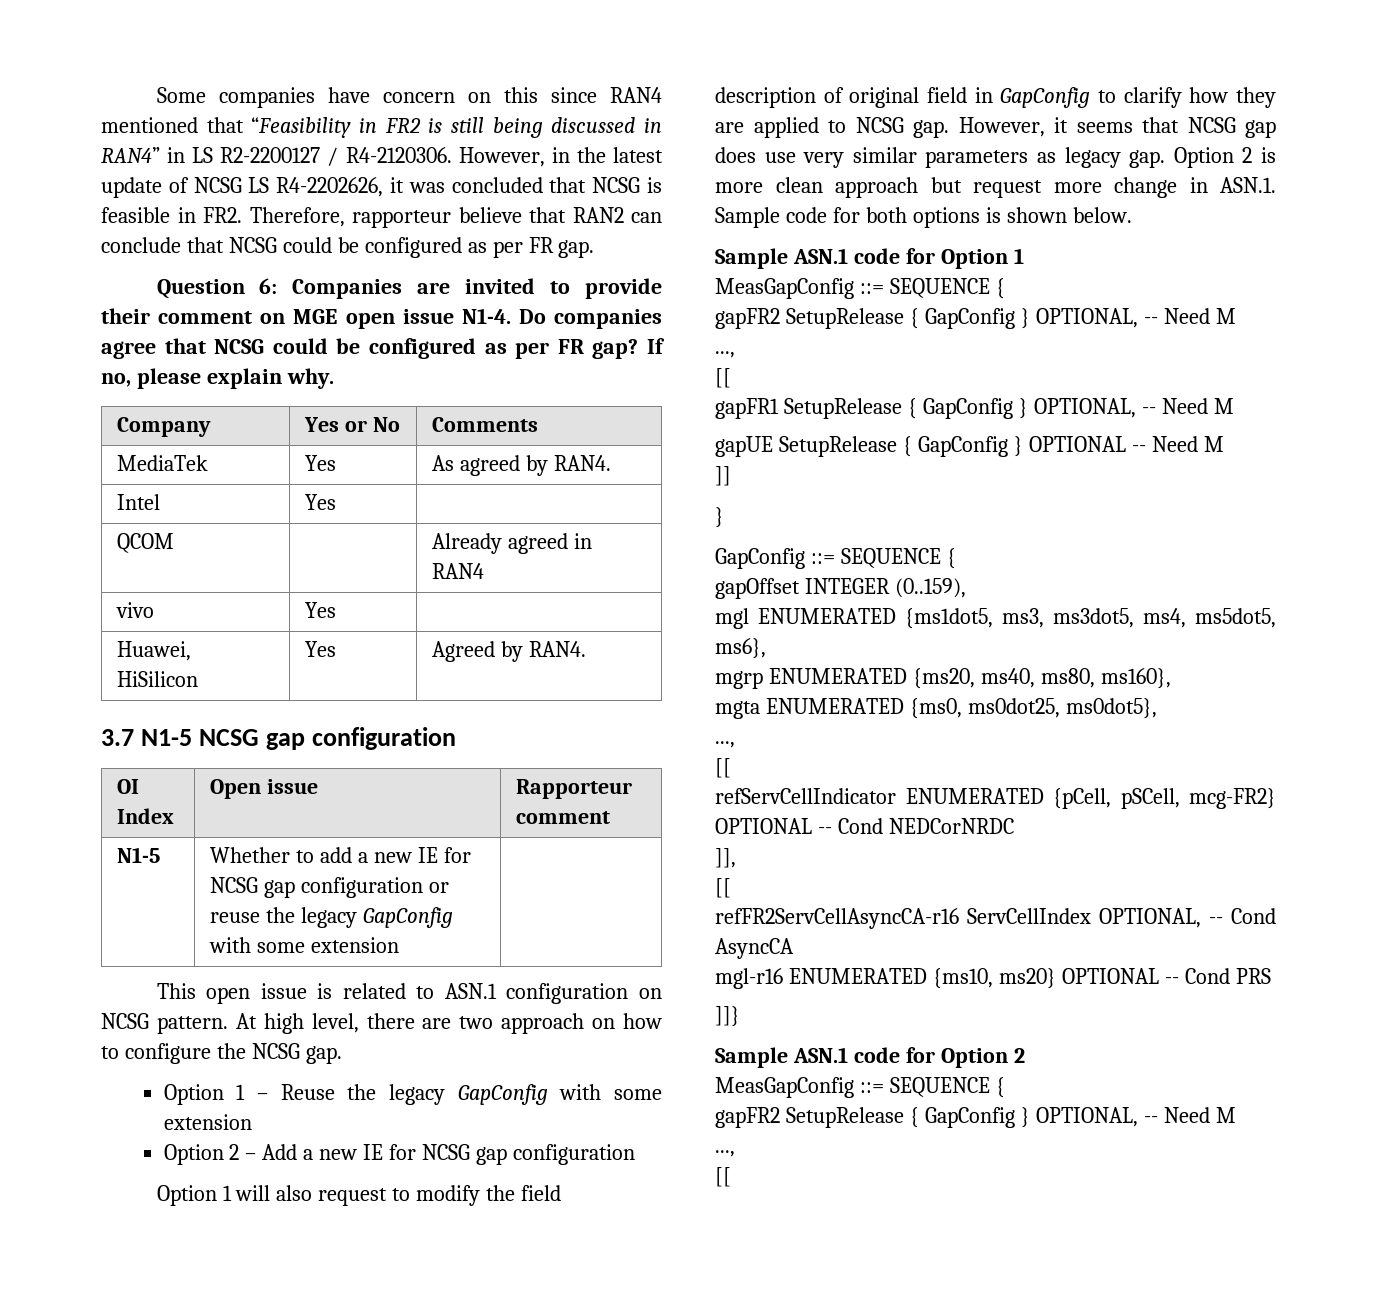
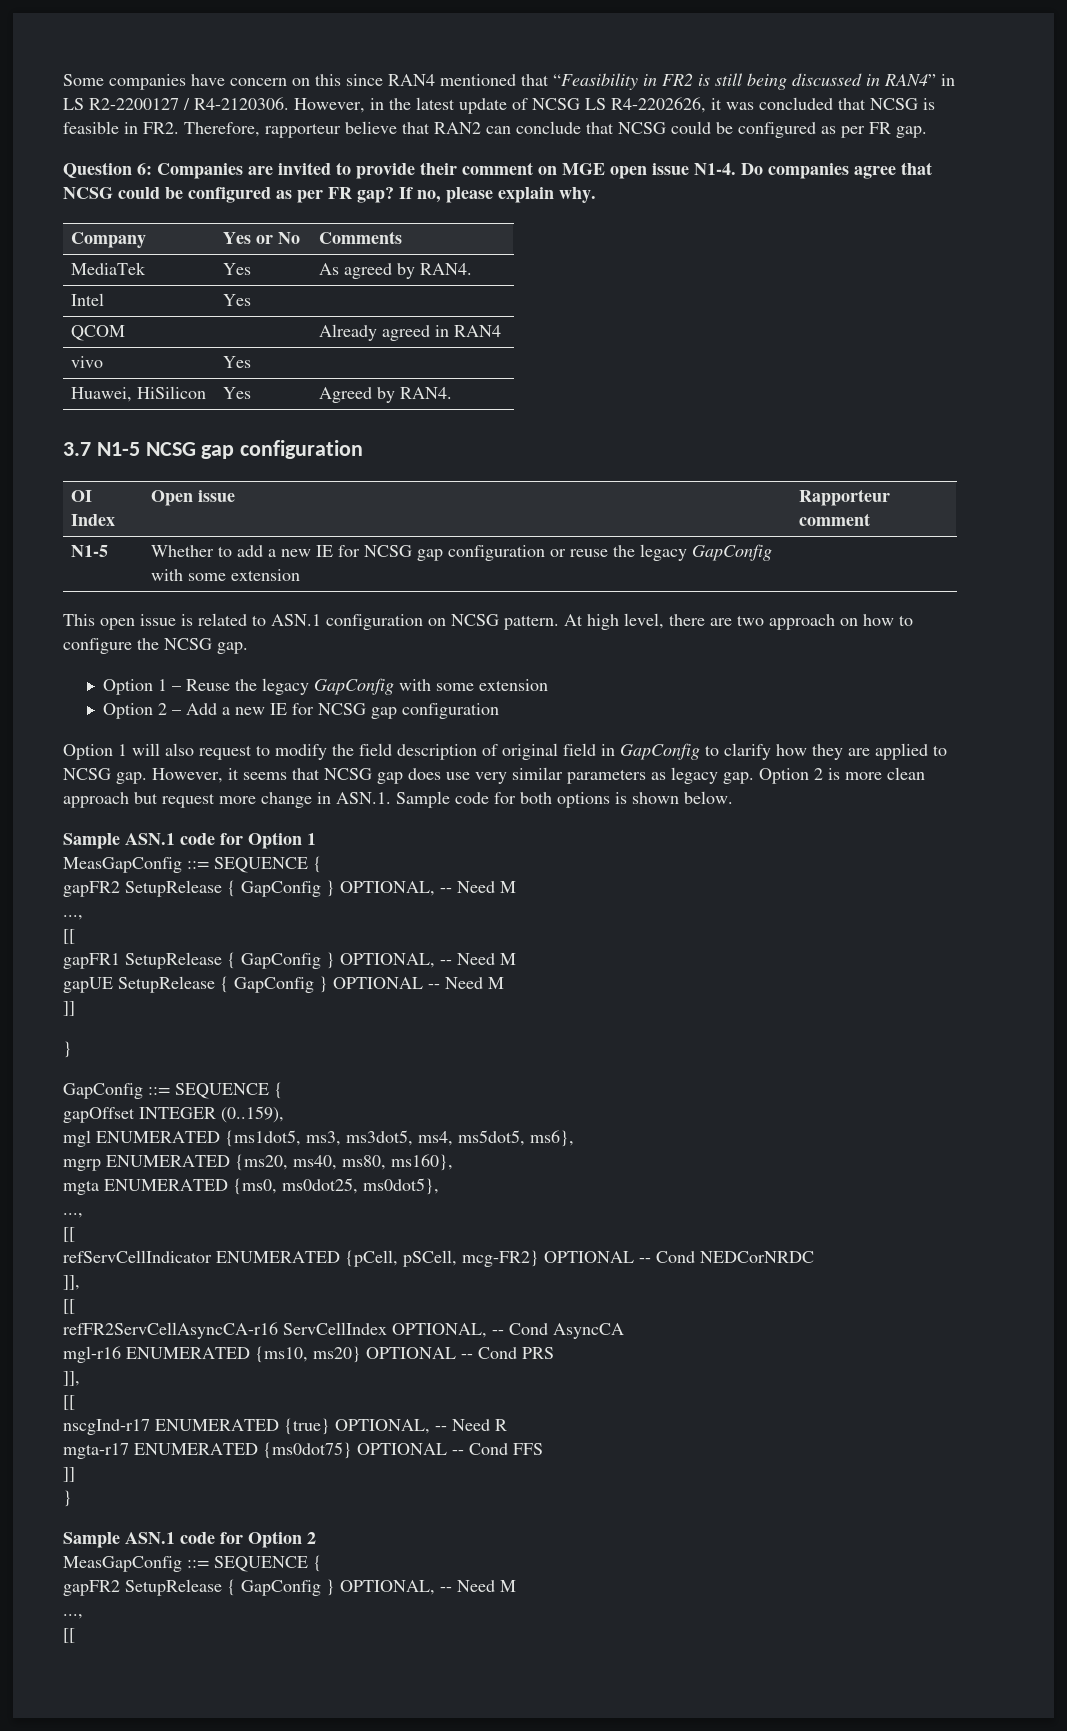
[715,1006,740,1027] ]]} -> [63,1371,80,1386] [63,1395,75,1410] [63,1418,507,1435] [63,1442,543,1459] [63,1467,75,1482] [63,1490,72,1507] ]], // [[ // nscgInd-r17 ENUMERATED {true} OPTIONAL, -- Need R // mgta-r17 ENUMERATED {ms0dot75} OPTIONAL -- Cond FFS // ]] // }

